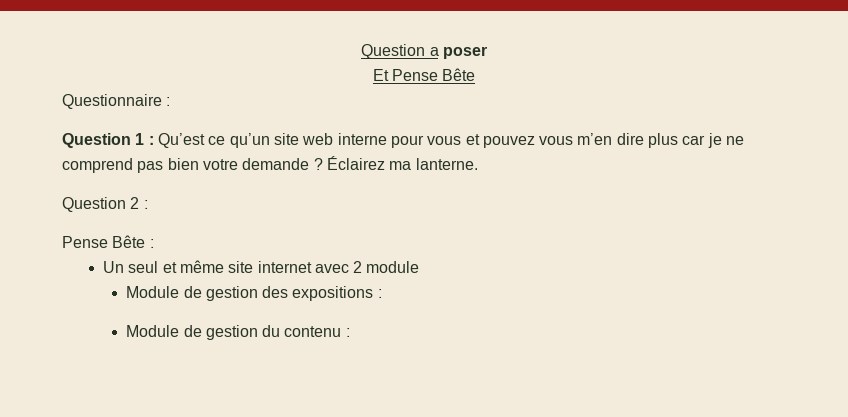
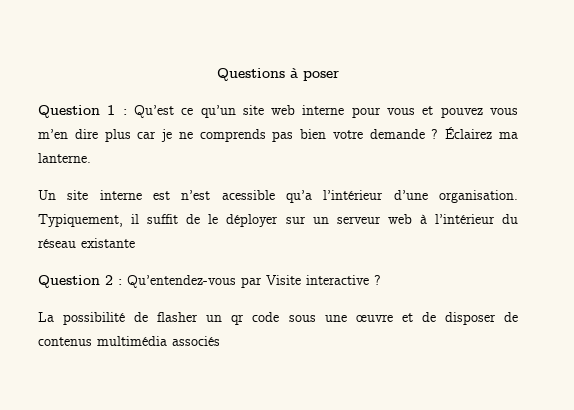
[361,44,439,59] Question a -> [217,68,298,81] Questions à
[372,68,476,81] [62,94,171,109] // Et Pense Bête // Questionnaire : -> (339, 76) none
[62,158,133,173] comprend -> [199,129,266,142] comprends
[62,197,148,212] [62,235,154,248] [102,260,420,273] [126,286,382,301] [126,325,350,340] Question 2 : // Pense Bête : // Un seul et même site internet avec 2 module // Module de gestion des expositions : // Module de gestion du contenu : -> [38,190,518,203] [38,214,518,227] [38,238,135,248] [38,275,381,288] [38,312,518,325] [38,336,220,346] Un site interne est n’est acessible qu’a l’intérieur d’une organisation. Typiquement, il suffit de le déployer sur un serveur web à l’intérieur du réseau existante // Question 2 : Qu’entendez-vous par Visite interactive ? // La possibilité de flasher un qr code sous une œuvre et de disposer de contenus multimédia associés

